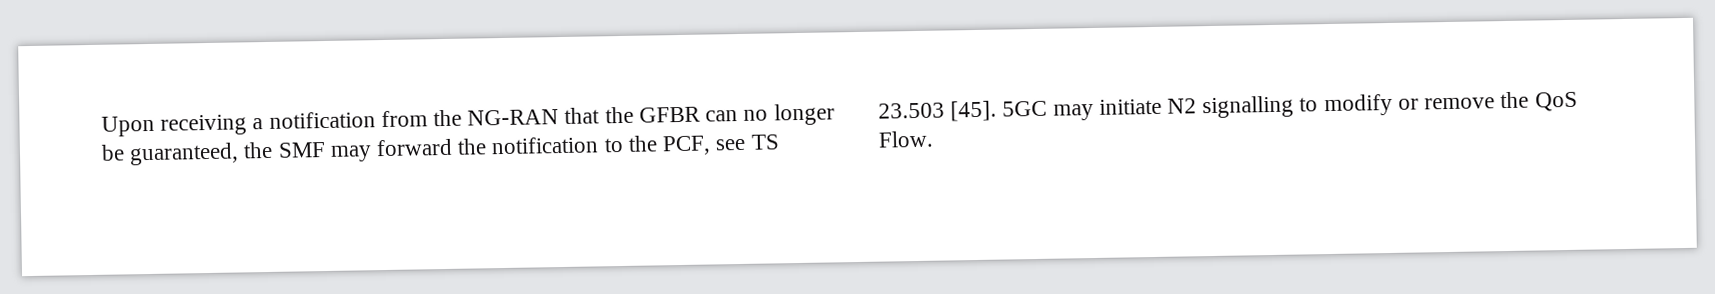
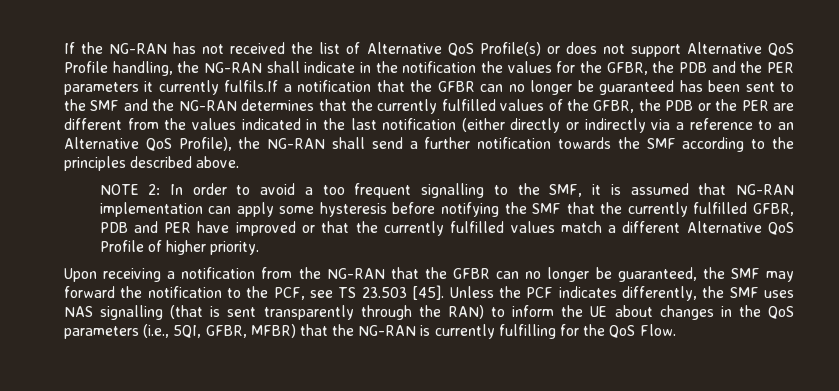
(101, 126) none -> [64,42,794,57] [64,61,794,76] [64,80,795,95] [64,99,795,114] [64,118,794,133] [64,137,794,152] [64,156,240,171] [99,183,795,198] [99,202,794,217] [99,221,795,236] [99,240,260,255] If the NG-RAN has not received the list of Alternative QoS Profile(s) or does not support Alternative QoS Profile handling, the NG-RAN shall indicate in the notification the values for the GFBR, the PDB and the PER parameters it currently fulfils.If a notification that the GFBR can no longer be guaranteed has been sent to the SMF and the NG-RAN determines that the currently fulfilled values of the GFBR, the PDB or the PER are different from the values indicated in the last notification (either directly or indirectly via a reference to an Alternative QoS Profile), the NG-RAN shall send a further notification towards the SMF according to the principles described above. // NOTE 2: In order to avoid a too frequent signalling to the SMF, it is assumed that NG-RAN implementation can apply some hysteresis before notifying the SMF that the currently fulfilled GFBR, PDB and PER have improved or that the currently fulfilled values match a different Alternative QoS Profile of higher priority. //
[1002,93,1496,121] 5GC may initiate N2 signalling to modify or remove -> [449,286,795,301] [64,305,795,320] [64,324,580,339] Unless the PCF indicates differently, the SMF uses NAS signalling (that is sent transparently through the RAN) to inform the UE about changes in the QoS parameters (i.e., 5QI, GFBR, MFBR) that the NG-RAN is currently fulfilling for

